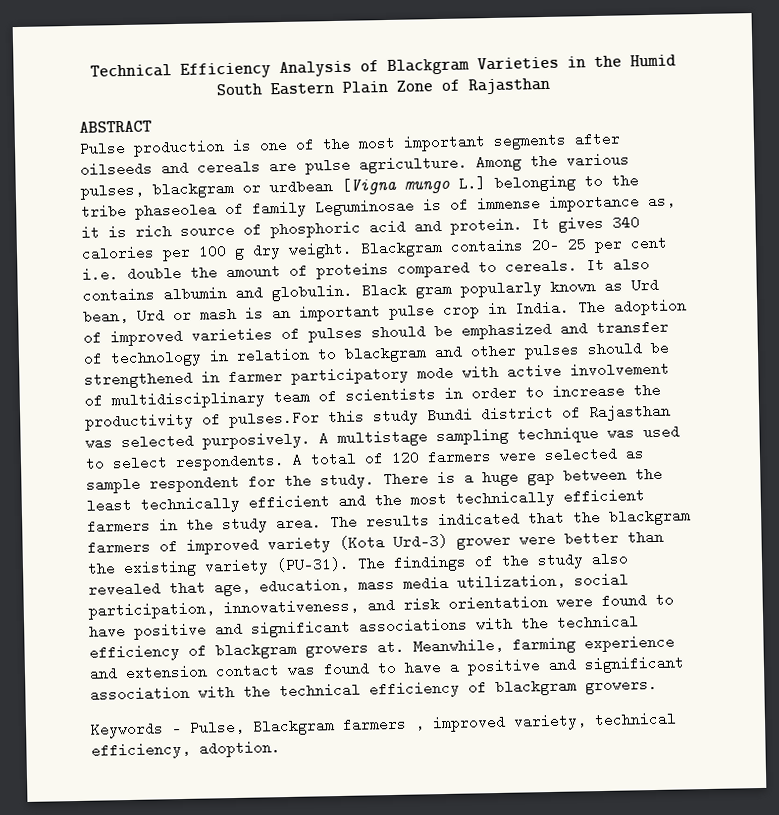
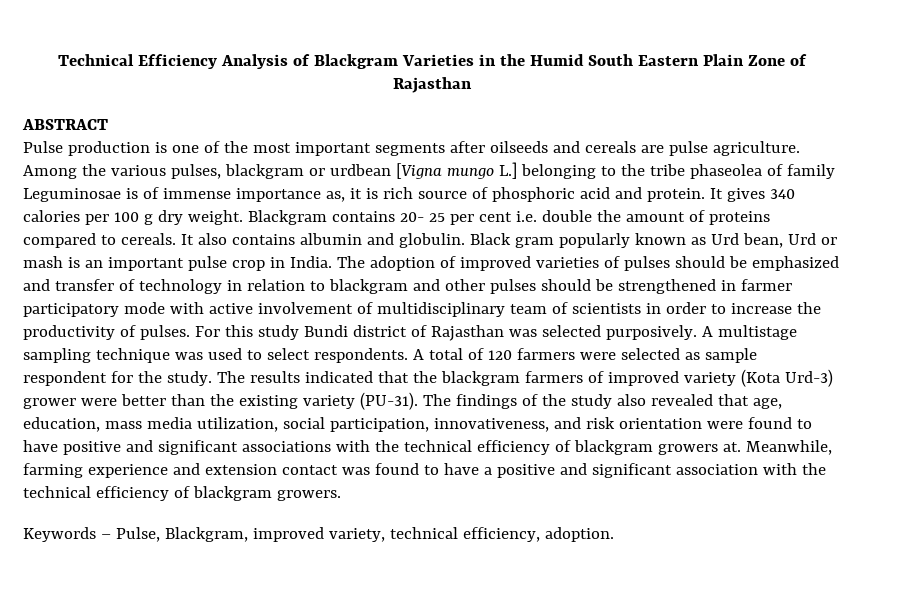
[229,410,320,429] pulses.For -> [139,325,220,340] pulses. For
[383,466,663,487] [86,488,645,514] [87,515,322,534] There is a huge gap between the least technically efficient and the most technically efficient farmers in the study area. -> (212, 378) none
[252,716,425,736] Blackgram farmers , -> [164,527,248,542] Blackgram,

